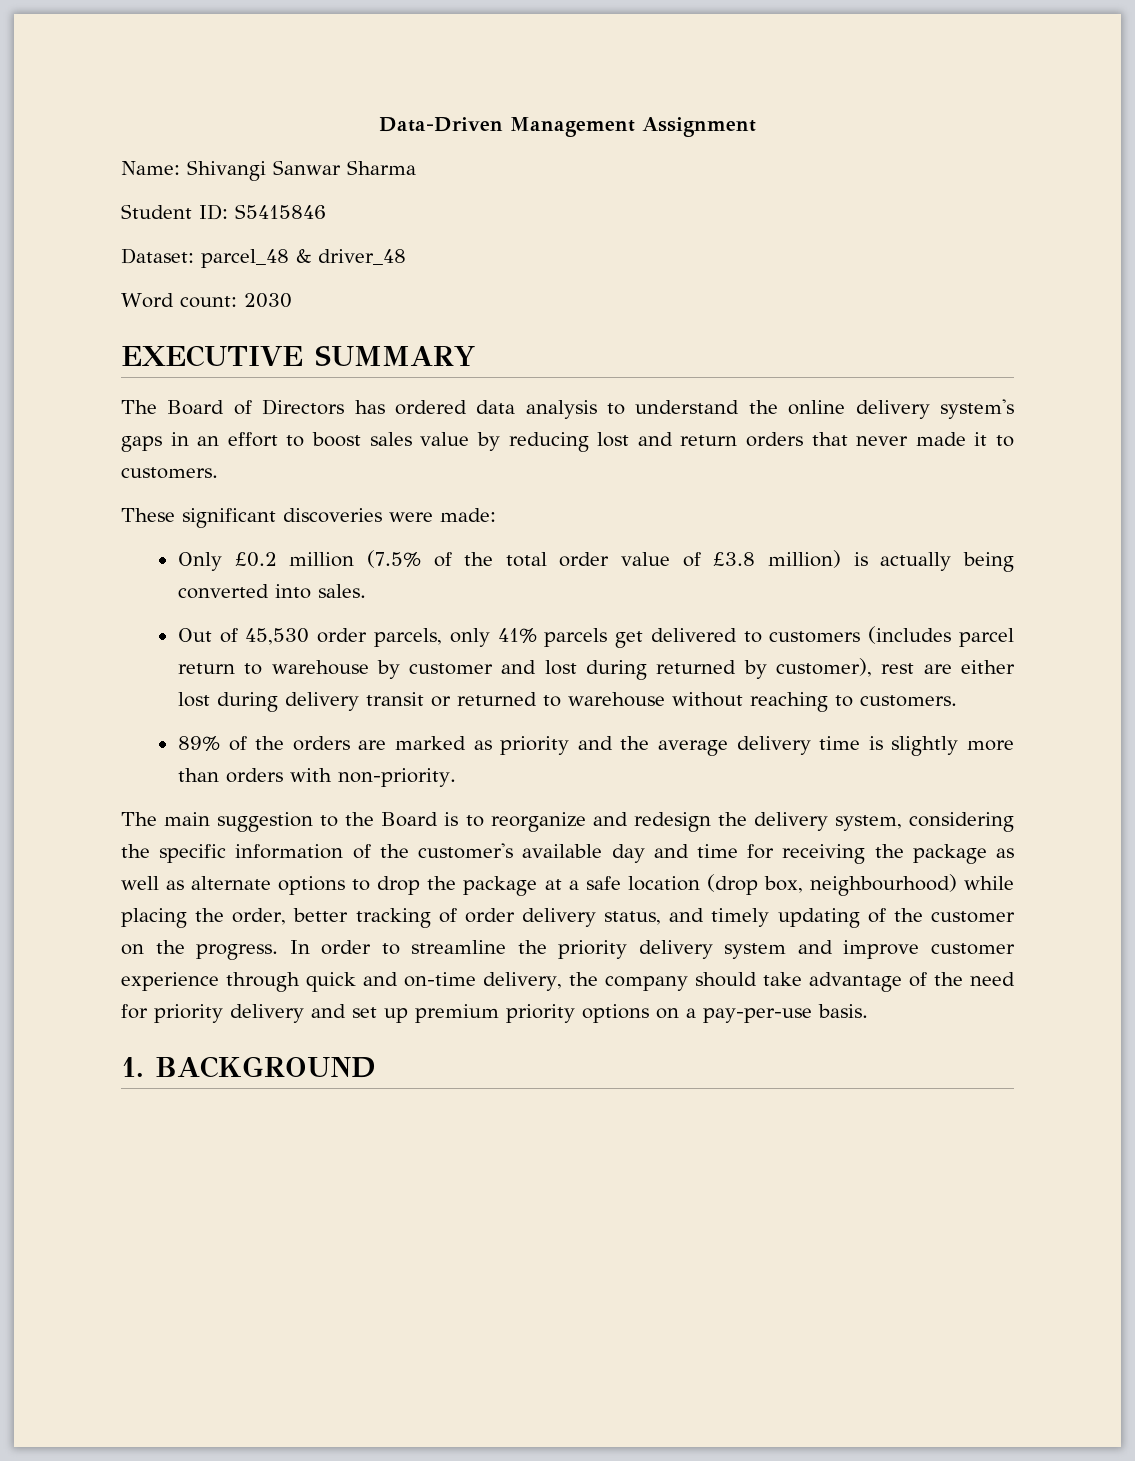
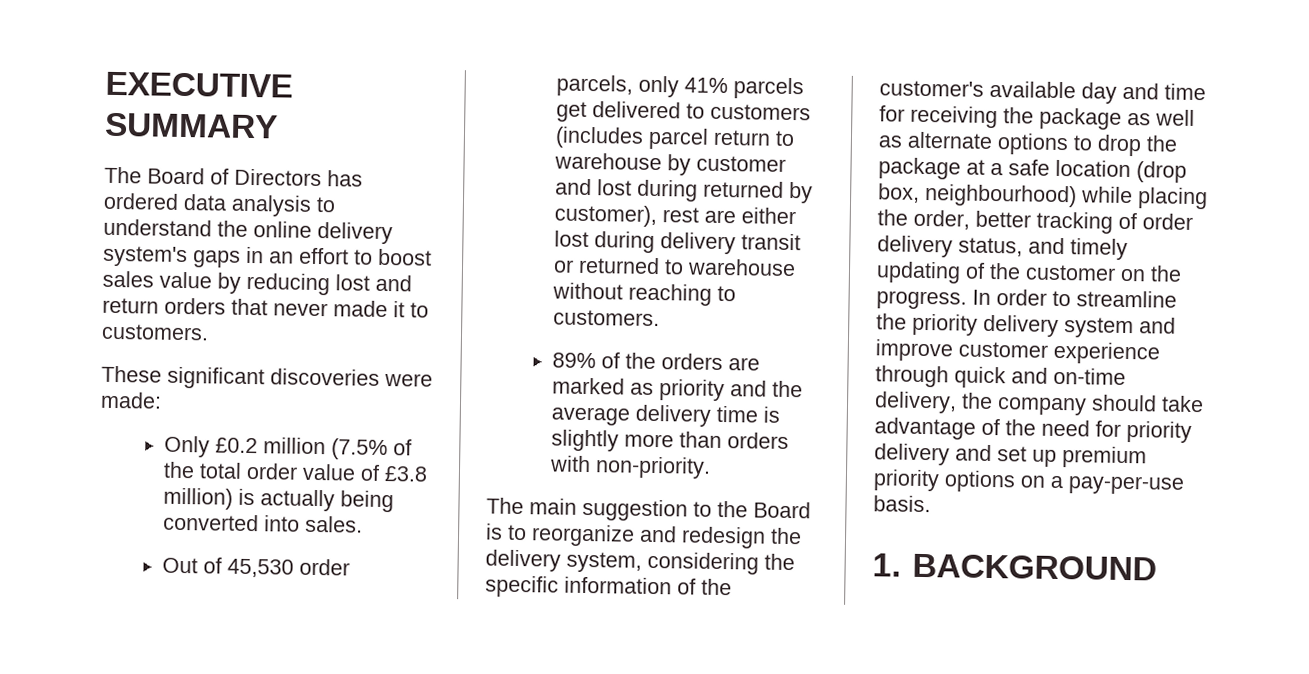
[379,117,756,137] [121,160,416,181] [121,204,326,220] [121,248,406,268] [121,293,292,308] Data-Driven Management Assignment // Name: Shivangi Sanwar Sharma // Student ID: S5415846 // Dataset: parcel_48 & driver_48 // Word count: 2030 // -> (105, 84) none

